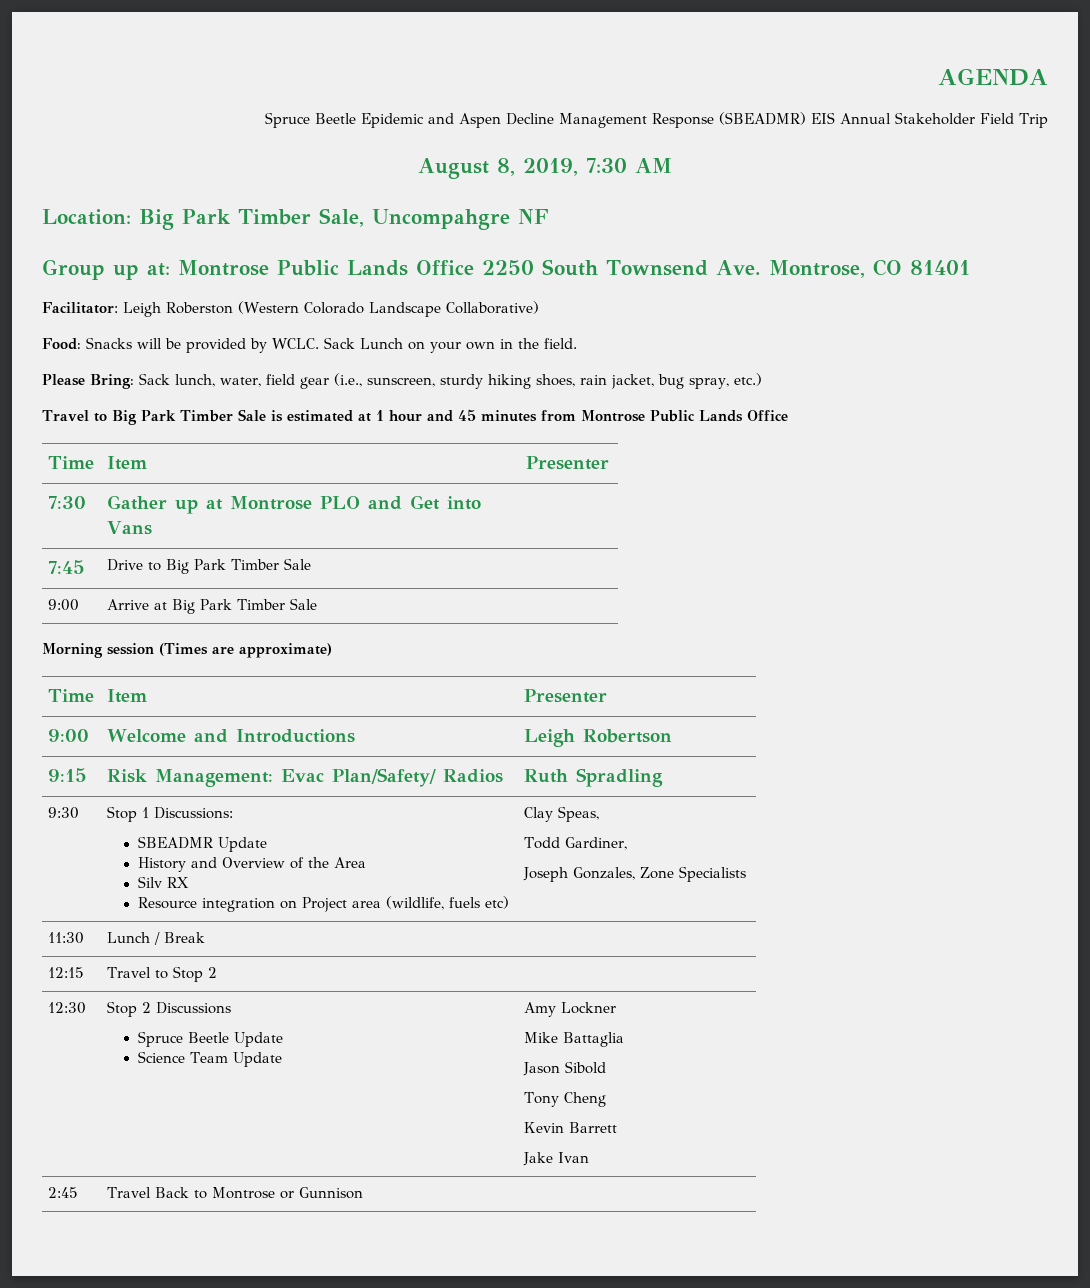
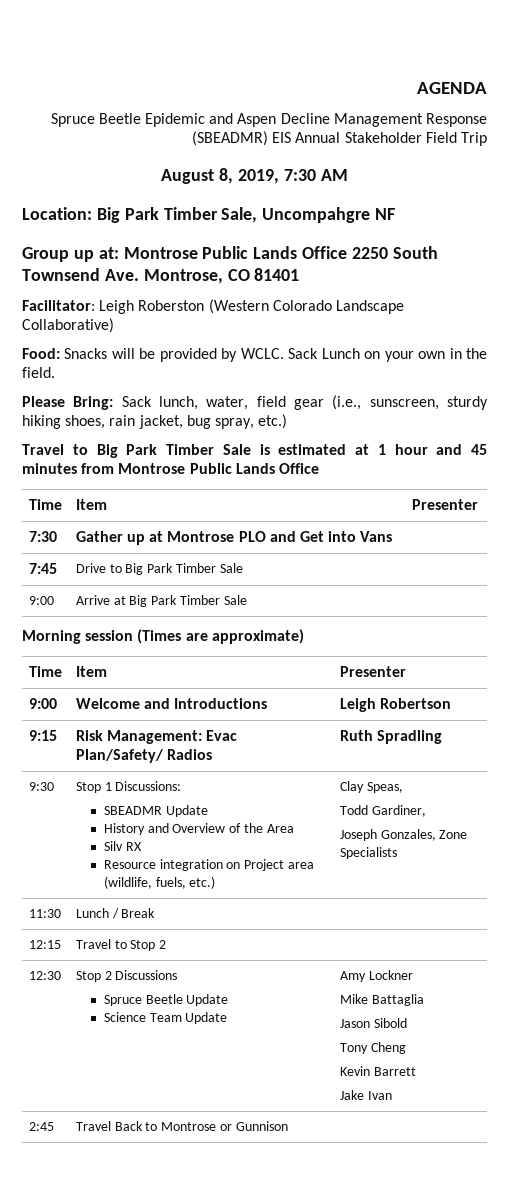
[448,896,509,909] fuels etc) -> [155,876,216,889] fuels, etc.)

